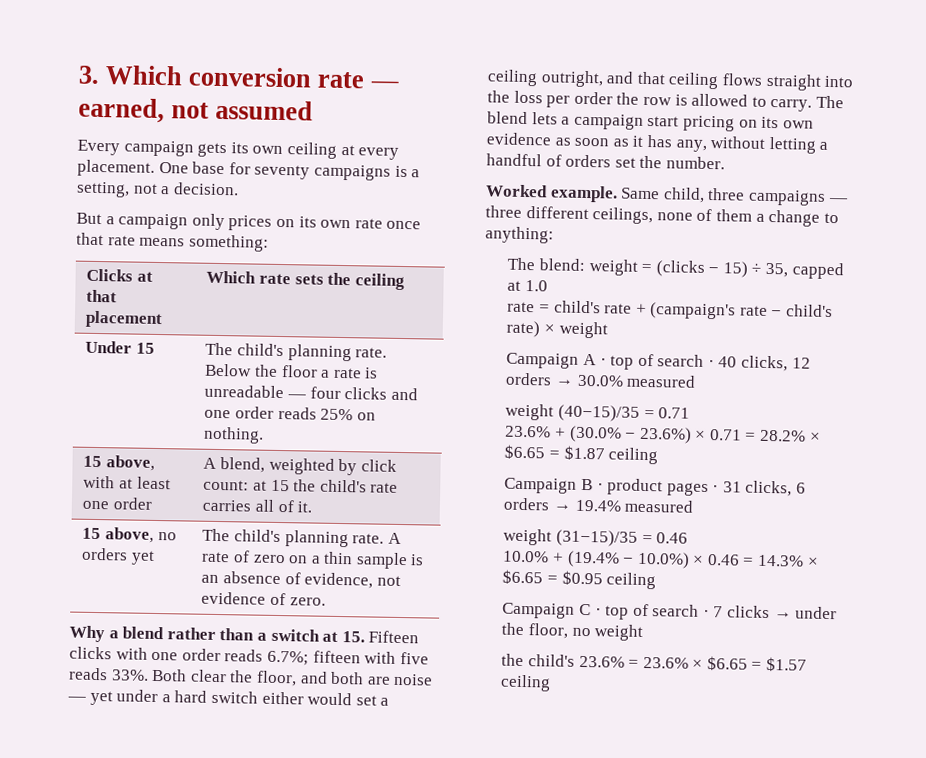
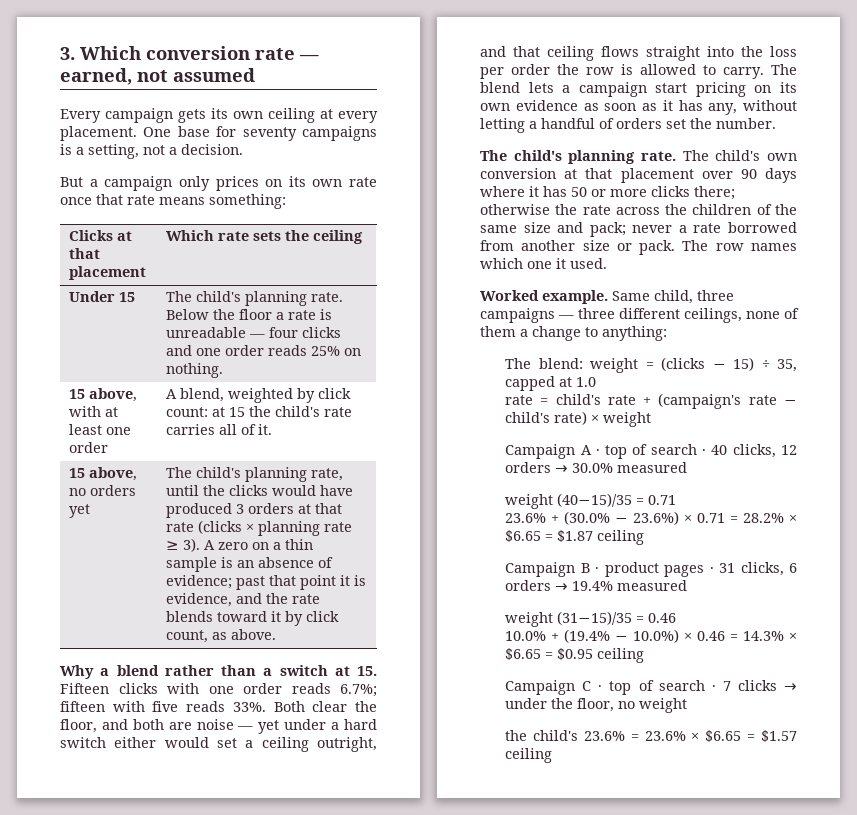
[352,532,402,545] [201,550,250,563] rate. A rate of -> [311,468,344,481] [166,485,354,496] [166,503,343,518] [166,520,353,536] [166,538,216,552] rate, until the clicks would have produced 3 orders at that rate (clicks × planning rate ≥ 3). A
[304,572,401,589] [201,591,326,606] evidence, not evidence of zero. -> [166,575,367,590] [166,593,321,607] [166,611,340,626] [166,629,277,643] evidence; past that point it is evidence, and the rate blends toward it by click count, as above.
(725, 163) none -> [480,150,797,164] [480,168,797,183] [480,186,735,200] [480,204,797,215] [480,222,797,237] [480,240,797,255] [480,258,607,269] // The child's planning rate. The child's own conversion at that placement over 90 days where it has 50 or more clicks there; otherwise the rate across the children of the same size and pack; never a rate borrowed from another size or pack. The row names which one it used.

